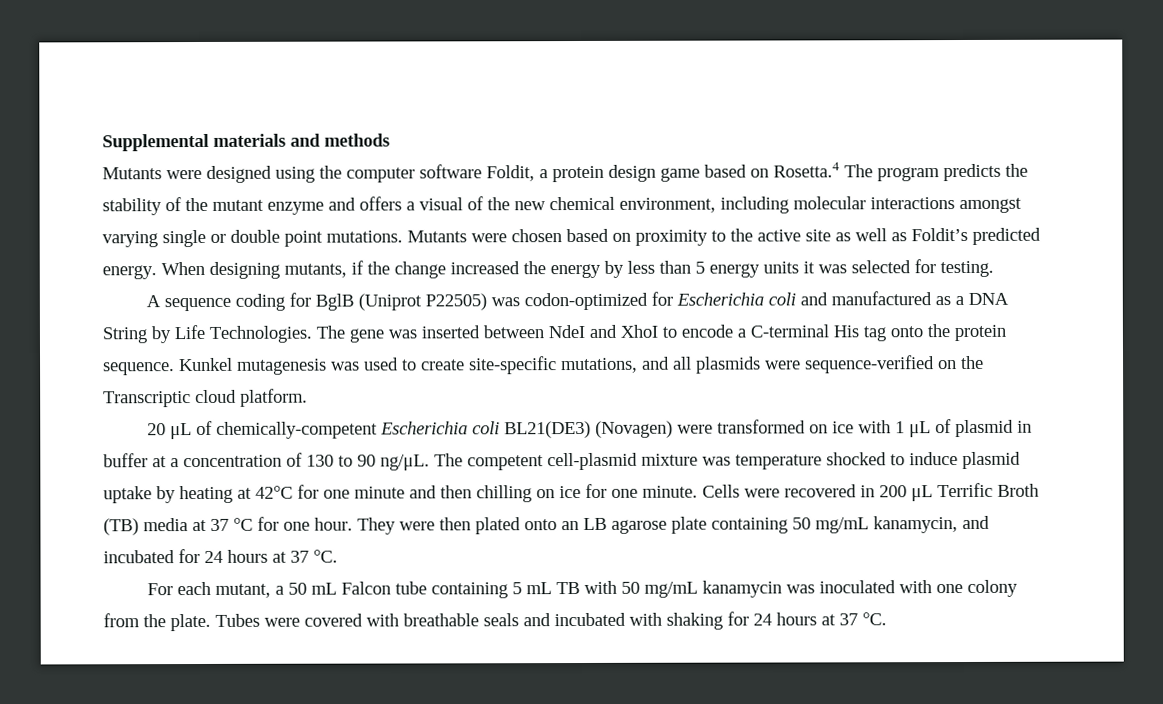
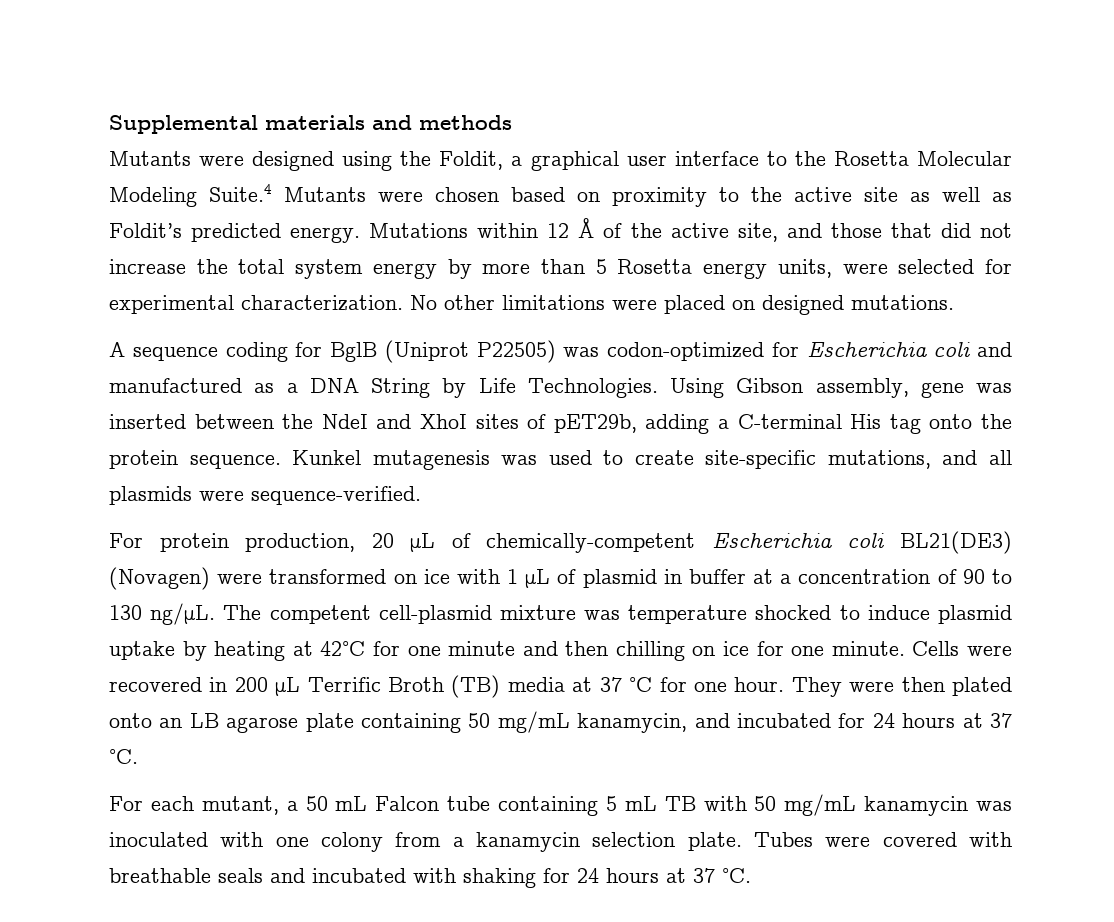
[346,162,1028,183] [102,196,1022,216] [102,229,403,248] computer software Foldit, a protein design game based on Rosetta.4 The program predicts the stability of the mutant enzyme and offers a visual of the new chemical environment, including molecular interactions amongst varying single or double point mutations. -> [439,151,1013,171] [109,184,272,207] Foldit, a graphical user interface to the Rosetta Molecular Modeling Suite.4
[161,260,546,279] When designing mutants, if the change increased the -> [369,218,1013,242] [109,259,364,279] Mutations within 12 Å of the active site, and those that did not increase the total system
[627,260,655,274] less -> [482,263,531,274] more
[709,259,994,278] energy units it was selected for testing. -> [617,259,1012,279] [109,295,954,315] Rosetta energy units, were selected for experimental characterization. No other limitations were placed on designed mutations.
[316,325,345,339] The -> [670,378,909,398] Using Gibson assembly,
(544, 332) none -> [282,414,314,429] the
[662,324,733,338] to encode -> [475,414,710,434] sites of pET29b, adding
[805,355,984,374] [103,388,308,408] sequence-verified on the Transcriptic cloud platform. // -> [251,486,421,505] [109,533,356,552] sequence-verified. // For protein production,
[306,454,376,467] 130 to 90 -> [962,569,1012,584] [109,605,142,620] 90 to 130
[143,614,166,628] the -> [452,832,676,852] a kanamycin selection

